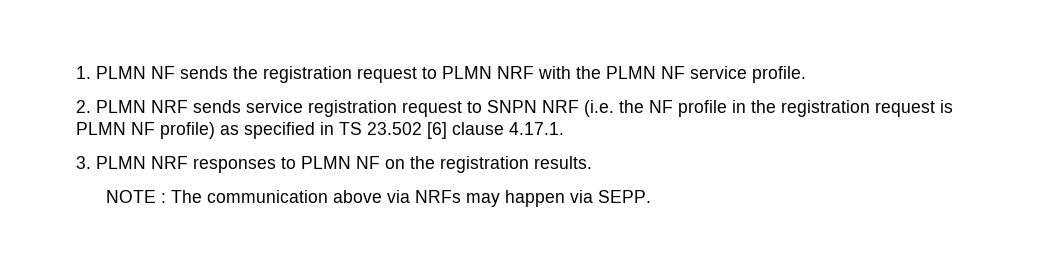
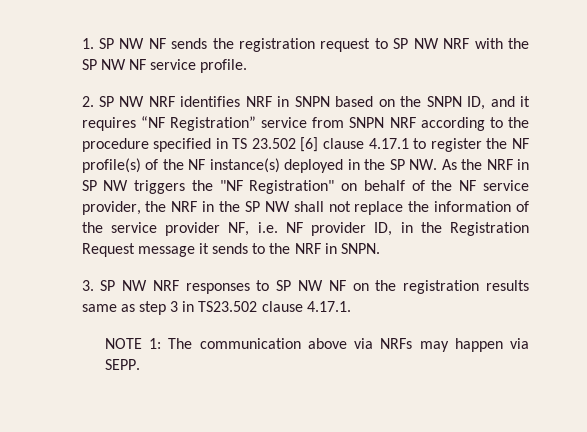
[95,66,146,79] PLMN -> [98,38,145,49] SP NW
[441,66,492,79] PLMN -> [393,38,439,49] SP NW
[605,66,656,79] PLMN -> [81,59,126,70] SP NW
[95,100,953,117] [75,122,239,139] PLMN NRF sends service registration request to SNPN NRF (i.e. the NF profile in the registration request is PLMN NF profile) as -> [98,96,531,110] [81,116,530,131] [81,138,149,152] SP NW NRF identifies NRF in SNPN based on the SNPN ID, and it requires “NF Registration” service from SNPN NRF according to the procedure
[508,122,564,135] 4.17.1. -> [368,138,529,152] [81,158,529,173] [81,180,530,194] [81,201,529,215] [81,222,529,236] [81,243,380,257] 4.17.1 to register the NF profile(s) of the NF instance(s) deployed in the SP NW. As the NRF in SP NW triggers the "NF Registration" on behalf of the NF service provider, the NRF in the SP NW shall not replace the information of the service provider NF, i.e. NF provider ID, in the Registration Request message it sends to the NRF in SNPN.
[95,156,146,169] PLMN -> [100,280,148,291] SP NW
[300,156,351,169] PLMN -> [276,280,324,291] SP NW
[533,156,592,169] results. -> [485,280,529,291] [81,301,351,315] results same as step 3 in TS23.502 clause 4.17.1.
[160,193,166,203] : -> [149,338,162,349] 1:

